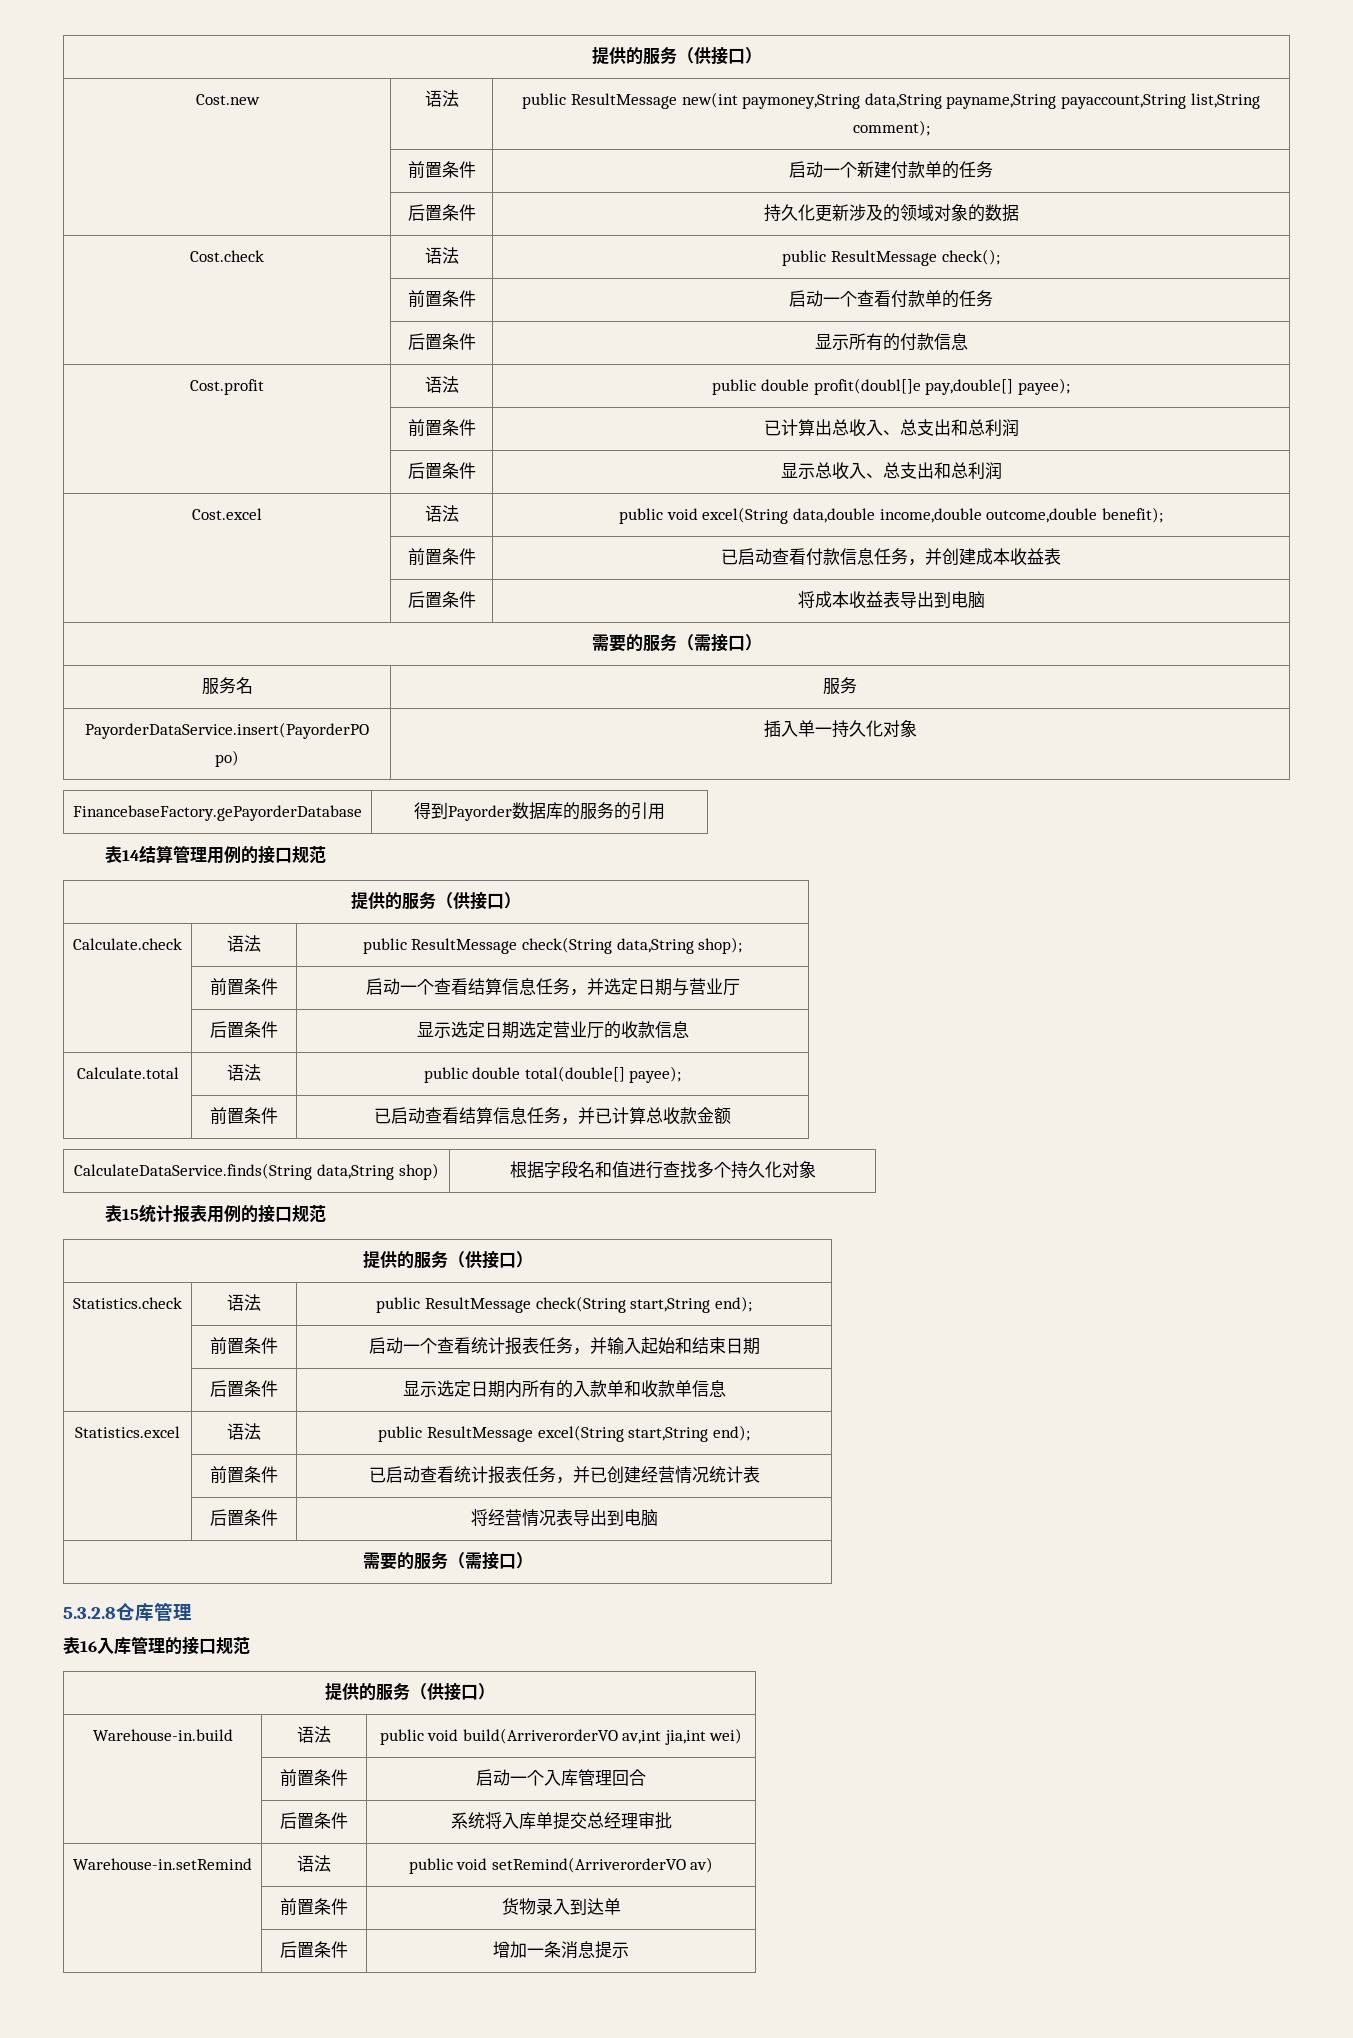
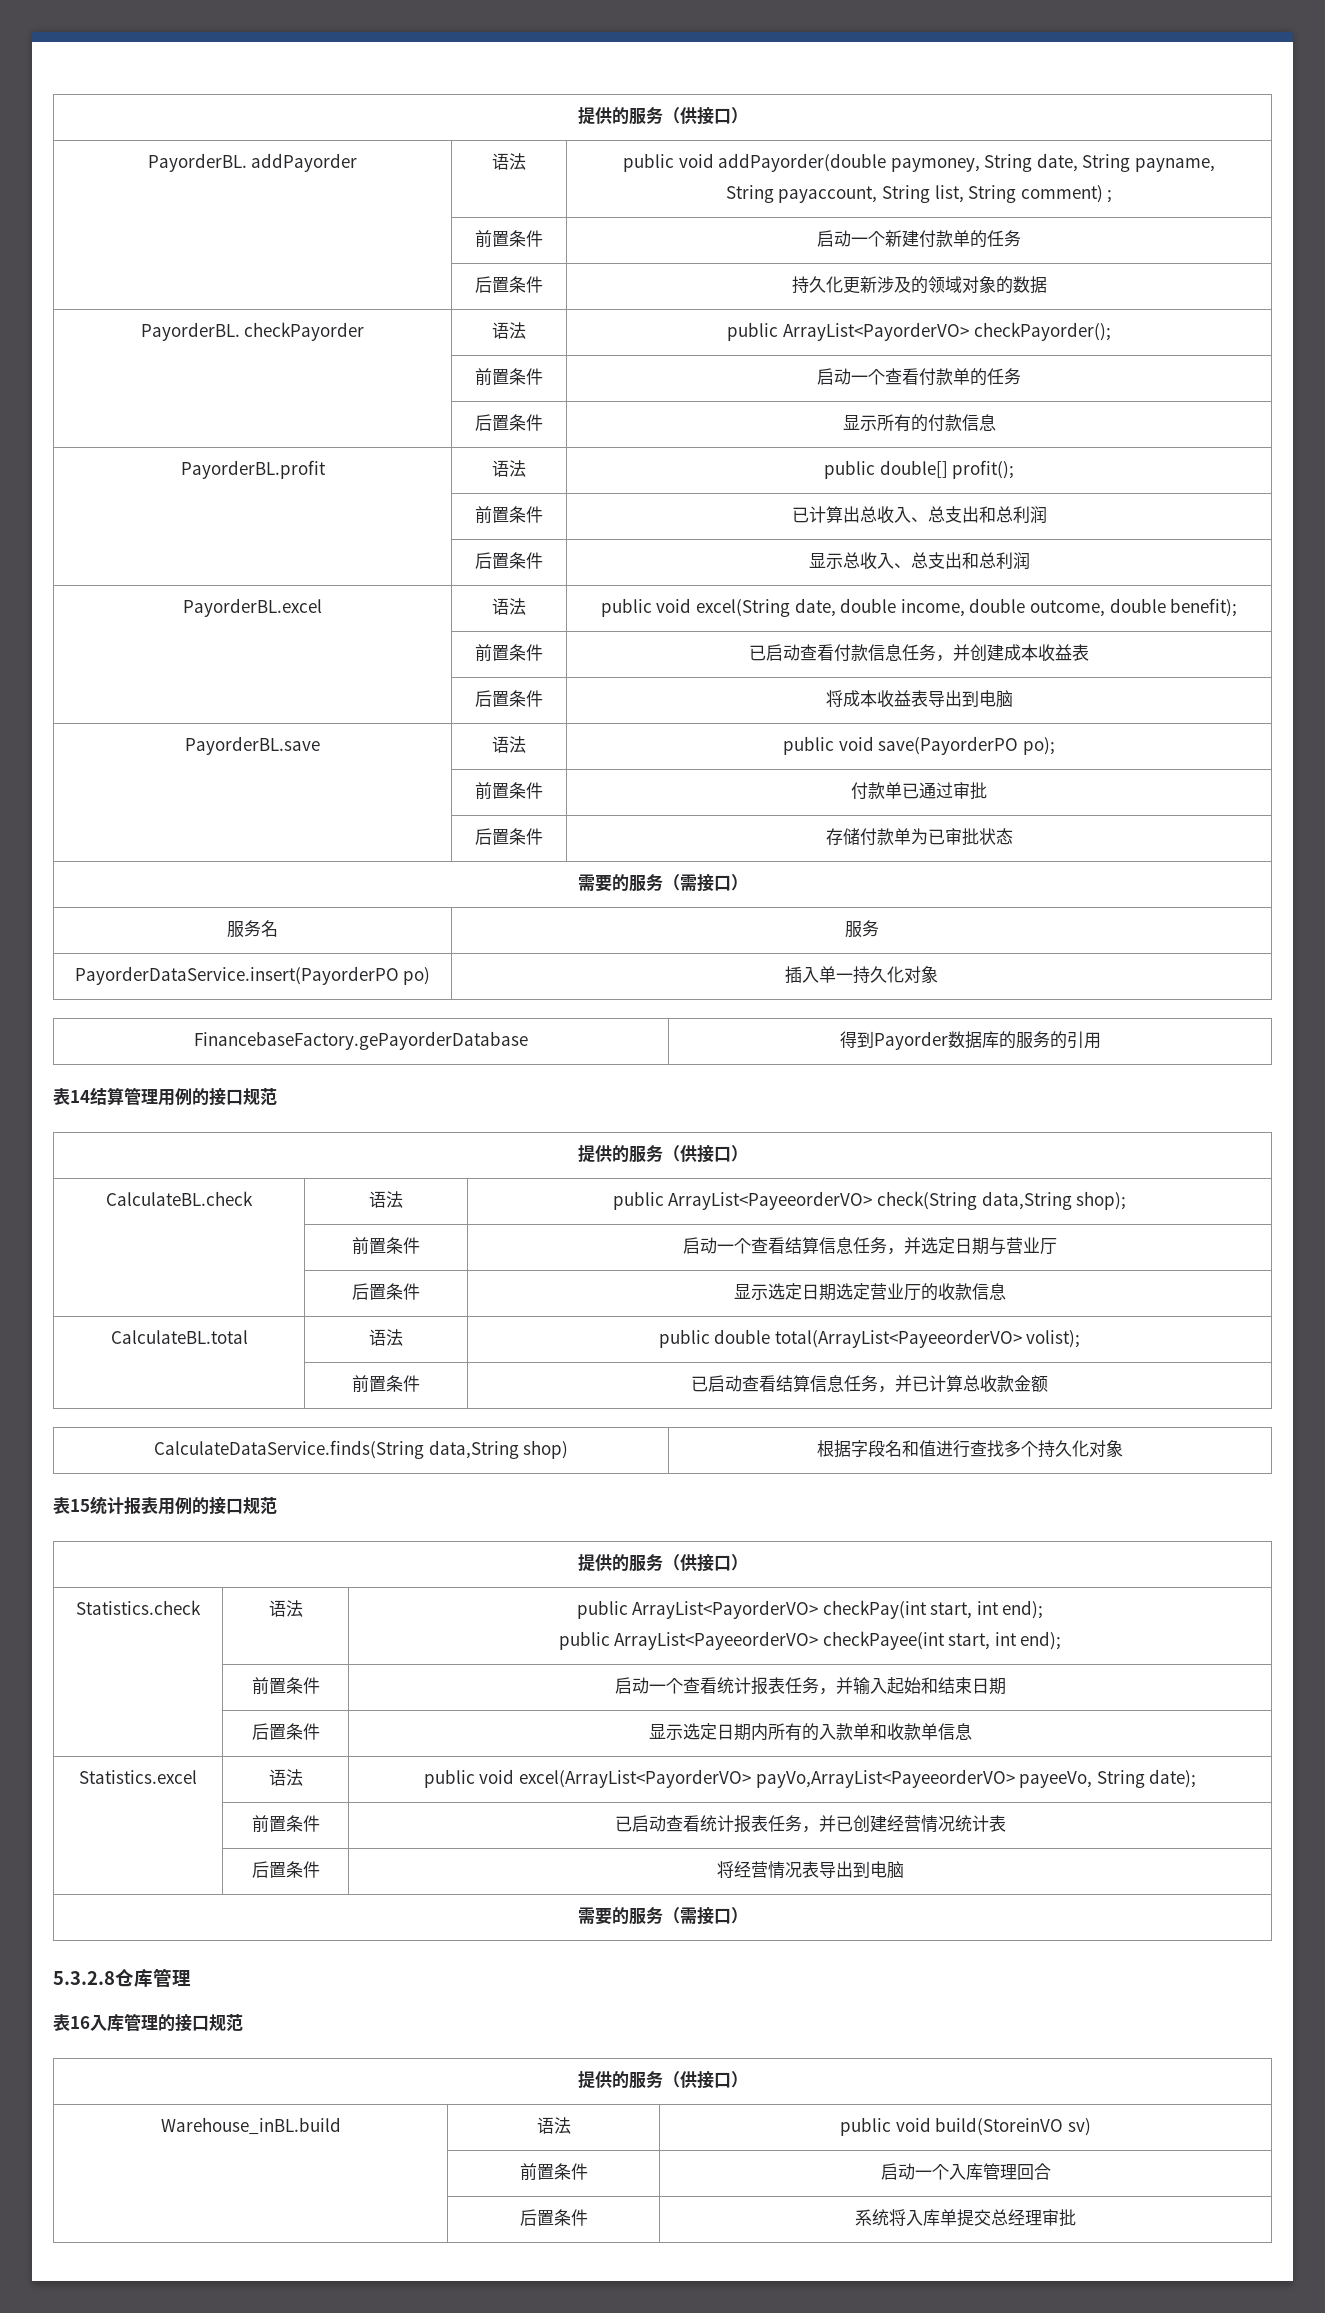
[591,47,762,65] [195,94,260,105] [424,90,459,107] [522,92,1260,109] [852,120,930,136] 提供的服务（供接口） // Cost.new | 语法 | public ResultMessage new(int paymoney,String data,String payname,String payaccount,String list,String comment); -> [577,107,748,125] [147,153,358,172] [492,153,526,170] [622,153,1216,172] [725,185,1113,203] 提供的服务（供接口） // PayorderBL. addPayorder | 语法 | public void addPayorder(double paymoney, String date, String payname, // String payaccount, String list, String comment) ;
[190,250,264,262] [424,247,459,264] [782,249,1000,266] Cost.check | 语法 | public ResultMessage check(); -> [140,322,365,341] [492,322,526,339] [727,322,1111,341] PayorderBL. checkPayorder | 语法 | public ArrayList<PayorderVO> checkPayorder();
[190,379,264,395] [424,376,459,393] [712,378,1070,395] Cost.profit | 语法 | public double profit(doubl[]e pay,double[] payee); -> [180,460,326,479] [492,460,526,477] [823,460,1015,479] PayorderBL.profit | 语法 | public double[] profit();
[192,508,262,520] Cost.excel -> [183,598,322,617] PayorderBL.excel
[793,508,1098,523] data,double income,double outcome,double -> [794,598,1166,617] date, double income, double outcome, double
(985, 600) none -> [185,736,320,755] [492,736,526,753] [783,736,1055,755] [475,782,543,800] [851,782,987,800] [475,828,543,845] [825,828,1013,846] // PayorderBL.save | 语法 | public void save(PayorderPO po); // | 前置条件 | 付款单已通过审批 // | 后置条件 | 存储付款单为已审批状态
[73,938,182,950] [227,935,261,952] [362,938,518,954] Calculate.check | 语法 | public ResultMessage -> [106,1191,253,1206] [369,1191,403,1208] [612,1191,873,1210] CalculateBL.check | 语法 | public ArrayList<PayeeorderVO>
[76,1067,179,1079] [227,1064,261,1081] [423,1066,682,1083] Calculate.total | 语法 | public double total(double[] payee); -> [110,1330,248,1344] [369,1329,403,1346] [658,1329,1081,1348] CalculateBL.total | 语法 | public double total(ArrayList<PayeeorderVO> volist);
[424,1296,711,1313] ResultMessage check(String start,String -> [632,1600,1044,1619] [558,1631,1017,1650] ArrayList<PayorderVO> checkPay(int start, int end); // public ArrayList<PayeeorderVO> checkPayee(int start, int
[426,1425,750,1442] ResultMessage excel(String start,String end); -> [479,1769,1197,1788] void excel(ArrayList<PayorderVO> payVo,ArrayList<PayeeorderVO> payeeVo, String date);
[92,1729,233,1741] [297,1726,331,1743] [379,1728,743,1745] Warehouse-in.build | 语法 | public void build(ArriverorderVO av,int jia,int wei) -> [160,2117,341,2135] [536,2117,571,2134] [840,2117,1091,2136] Warehouse_inBL.build | 语法 | public void build(StoreinVO sv)
[73,1858,252,1870] [297,1855,331,1872] [408,1857,714,1874] [280,1898,348,1916] [501,1898,621,1915] [280,1941,348,1958] [492,1941,629,1959] // Warehouse-in.setRemind | 语法 | public void setRemind(ArriverorderVO av) // | 前置条件 | 货物录入到达单 // | 后置条件 | 增加一条消息提示 -> (1076, 2218) none

